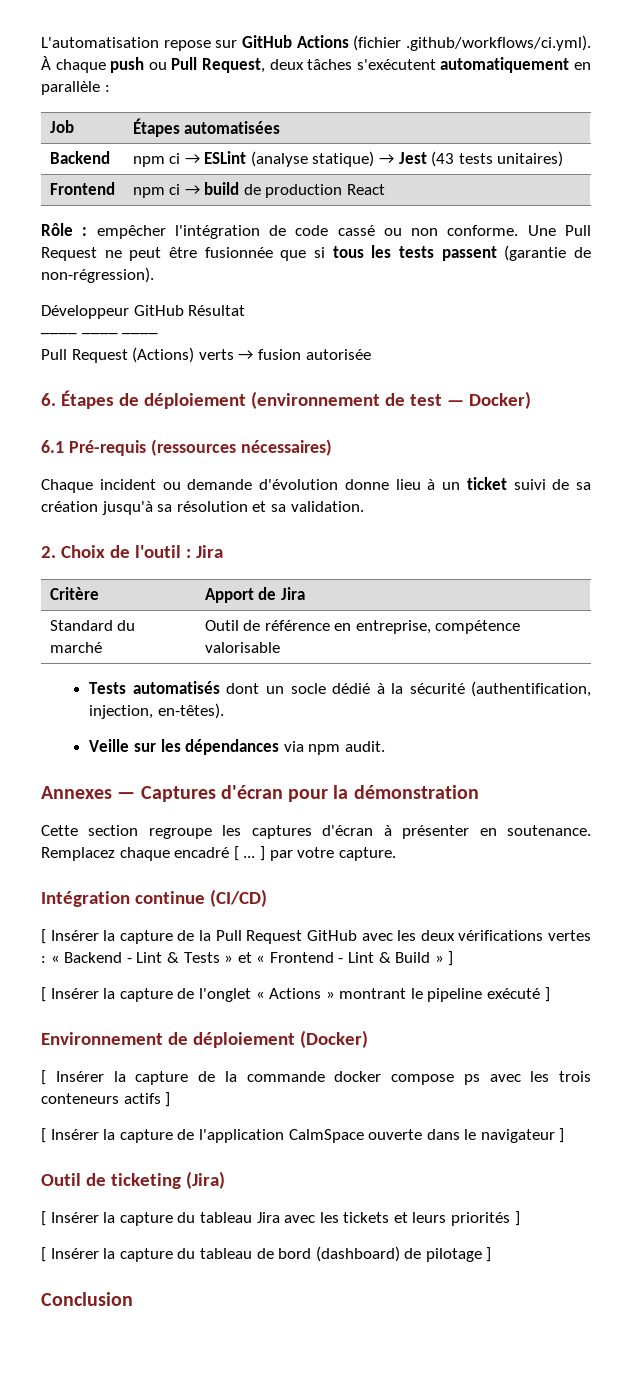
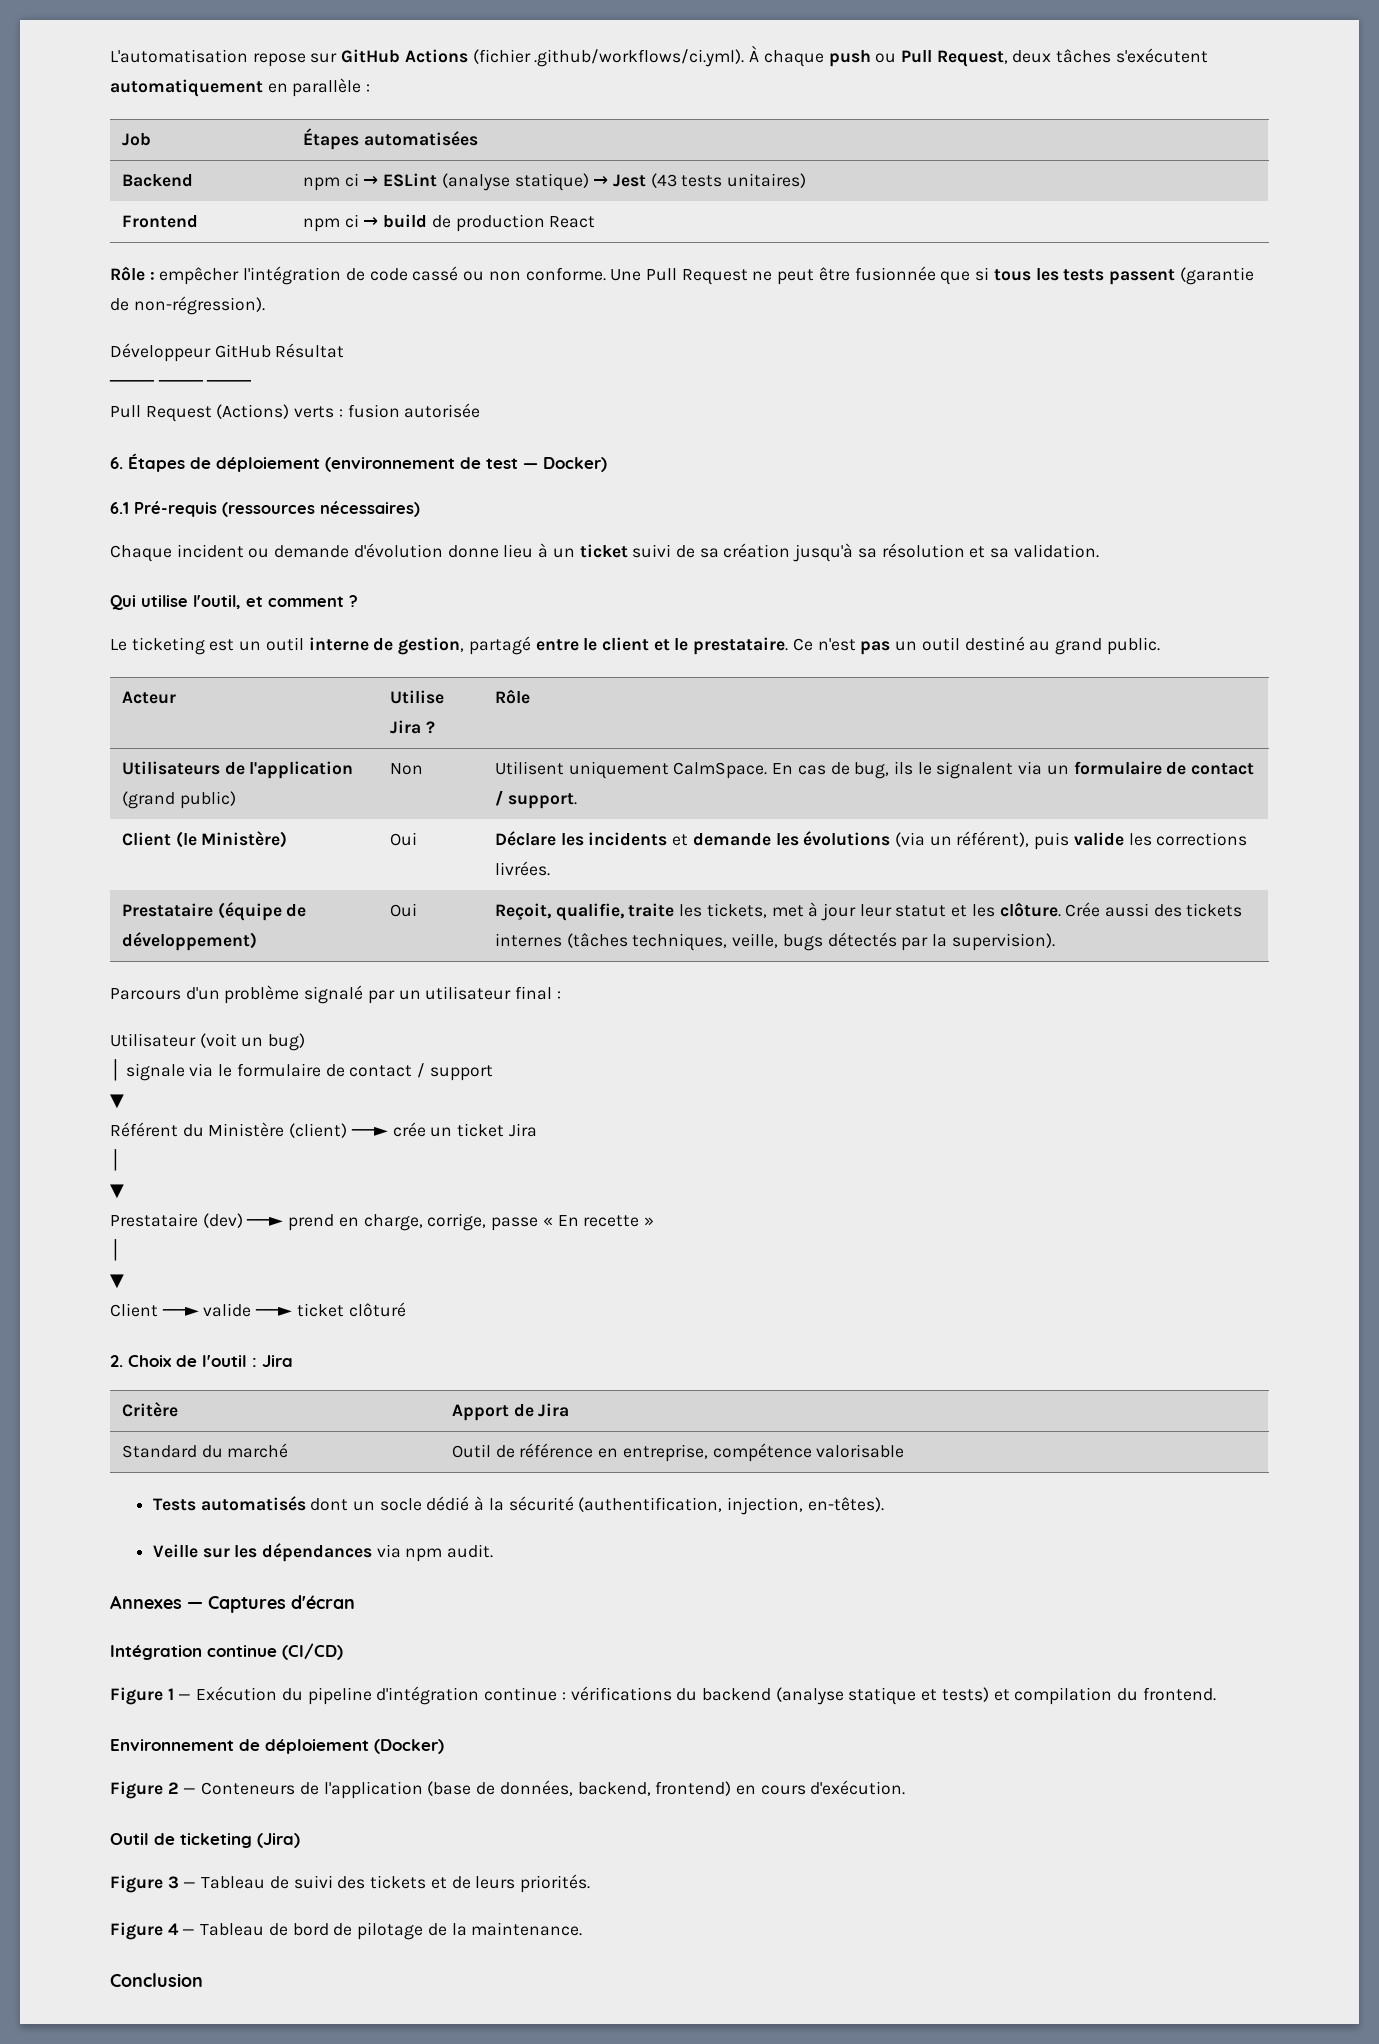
[238,350,254,360] → -> [338,409,343,417] :
(364, 506) none -> [110,595,358,610] [110,636,1160,655] [121,691,176,704] [389,690,444,704] [389,720,435,734] [494,689,530,704] [121,761,354,779] [121,791,236,809] [389,763,423,775] [494,761,1255,779] [494,790,577,809] [121,831,288,848] [389,832,417,846] [494,831,1248,850] [494,861,550,876] [121,902,307,921] [121,932,257,951] [389,903,417,917] [494,902,1243,921] [494,932,1055,951] [110,985,561,1004] [110,1033,306,1051] [110,1059,493,1081] [110,1094,124,1109] [110,1122,537,1138] [110,1149,121,1171] [110,1184,124,1199] [110,1213,654,1231] [110,1239,121,1261] [110,1274,124,1289] [110,1302,406,1317] // Qui utilise l'outil, et comment ? // Le ticketing est un outil interne de gestion, partagé entre le client et le prestataire. Ce n'est pas un outil destiné au grand public. // Acteur | Utilise Jira ? | Rôle // Utilisateurs de l'application (grand public) | Non | Utilisent uniquement CalmSpace. En cas de bug, ils le signalent via un formulaire de contact / support. // Client (le Ministère) | Oui | Déclare les incidents et demande les évolutions (via un référent), puis valide les corrections livrées. // Prestataire (équipe de développement) | Oui | Reçoit, qualifie, traite les tickets, met à jour leur statut et les clôture. Crée aussi des tickets internes (tâches techniques, veille, bugs détectés par la supervision). // Parcours d'un problème signalé par un utilisateur final : // Utilisateur (voit un bug) // │ signale via le formulaire de contact / support // ▼ // Référent du Ministère (client) ──► crée un ticket Jira // │ // ▼ // Prestataire (dev) ──► prend en charge, corrige, passe « En recette » // │ // ▼ // Client ──► valide ──► ticket clôturé
[288,785,479,802] [41,825,591,839] [41,846,396,861] [41,889,267,907] [41,929,591,944] [41,951,454,966] [41,987,550,1002] [41,1030,368,1048] [41,1070,591,1085] [41,1092,171,1107] [41,1128,565,1143] [41,1171,225,1189] [41,1211,520,1226] [41,1247,252,1262] pour la démonstration // Cette section regroupe les captures d'écran à présenter en soutenance. Remplacez chaque encadré [ ... ] par votre capture. // Intégration continue (CI/CD) // [ Insérer la capture de la Pull Request GitHub avec les deux vérifications vertes : « Backend - Lint & Tests » et « Frontend - Lint & Build » ] // [ Insérer la capture de l'onglet « Actions » montrant le pipeline exécuté ] // Environnement de déploiement (Docker) // [ Insérer la capture de la commande docker compose ps avec les trois conteneurs actifs ] // [ Insérer la capture de l'application CalmSpace ouverte dans le navigateur ] // Outil de ticketing (Jira) // [ Insérer la capture du tableau Jira avec les tickets et leurs priorités ] // [ Insérer la capture du tableau -> [110,1643,343,1660] [110,1686,1216,1705] [110,1739,444,1754] [110,1780,906,1799] [110,1833,300,1848] [110,1874,590,1893] [110,1922,265,1940] // Intégration continue (CI/CD) // Figure 1 — Exécution du pipeline d'intégration continue : vérifications du backend (analyse statique et tests) et compilation du frontend. // Environnement de déploiement (Docker) // Figure 2 — Conteneurs de l'application (base de données, backend, frontend) en cours d'exécution. // Outil de ticketing (Jira) // Figure 3 — Tableau de suivi des tickets et de leurs priorités. // Figure 4 — Tableau
[315,1246,400,1262] (dashboard) -> (329, 1929) none
[486,1247,492,1262] ] -> [427,1922,583,1936] de la maintenance.

